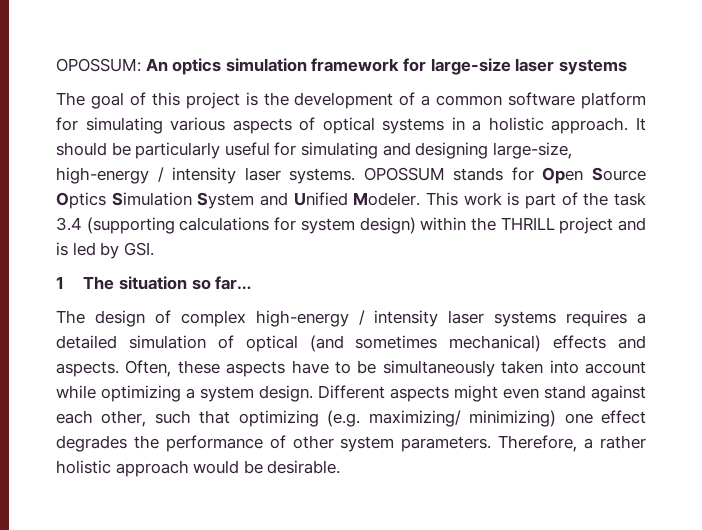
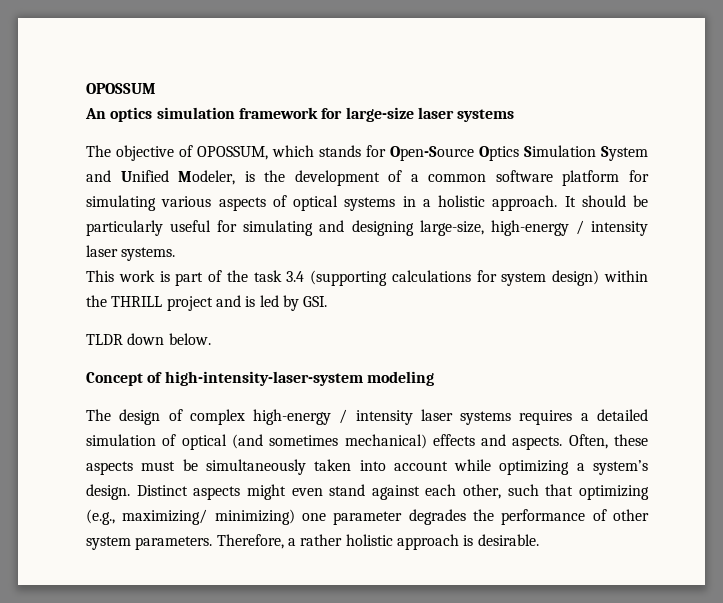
[56,58,141,72] OPOSSUM: -> [86,83,156,94] OPOSSUM //
[90,92,240,109] goal of this project -> [116,145,648,161] [86,170,236,185] objective of OPOSSUM, which stands for Open-Source Optics Simulation System and Unified Modeler,
[363,167,646,184] [56,192,421,209] OPOSSUM stands for Open Source Optics Simulation System and Unified Modeler. -> (176, 254) //
[56,276,252,290] 1 The situation so far… -> [86,333,211,345] [86,371,434,386] TLDR down below. // Concept of high-intensity-laser-system modeling
[291,360,351,374] have to -> [141,461,176,471] must
[200,385,385,402] system design. Different -> [593,460,648,475] [86,484,188,500] system’s design. Distinct
[327,410,361,427] (e.g. -> [86,509,115,525] (e.g.,
[601,410,646,424] effect -> [333,511,403,525] parameter
[193,460,263,474] would be -> [463,535,474,546] is

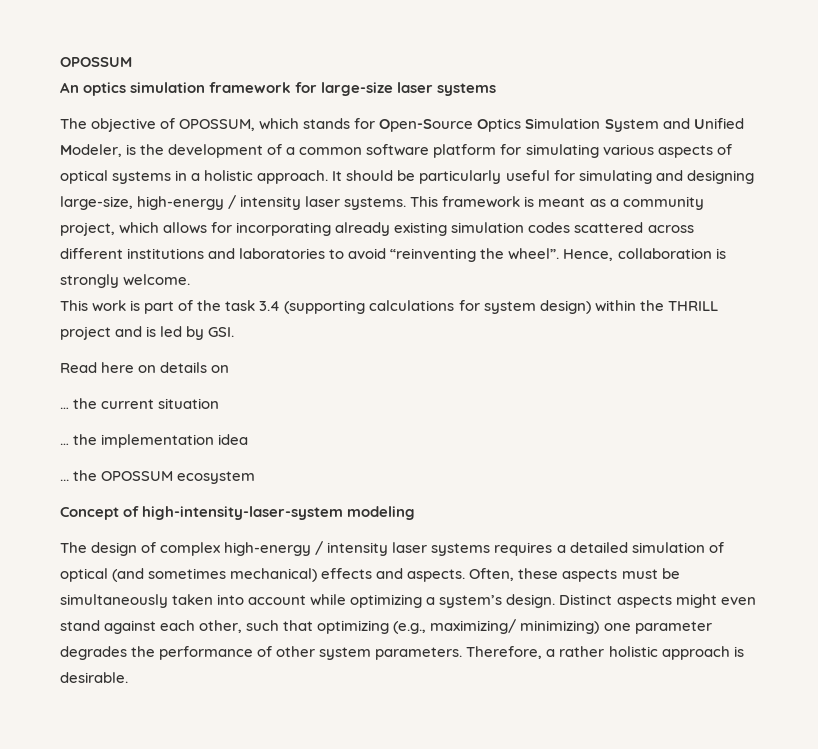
(176, 254) none -> [410,196,704,210] [60,222,694,236] [60,248,726,262] [60,274,191,288] This framework is meant as a community project, which allows for incorporating already existing simulation codes scattered across different institutions and laboratories to avoid “reinventing the wheel”. Hence, collaboration is strongly welcome.
[86,333,211,345] TLDR down below. -> [60,362,230,373] [60,398,220,409] [60,434,249,448] [60,470,256,484] Read here on details on // … the current situation // … the implementation idea // ... the OPOSSUM ecosystem

